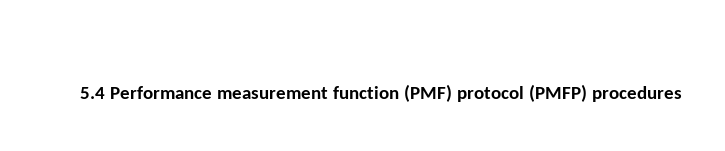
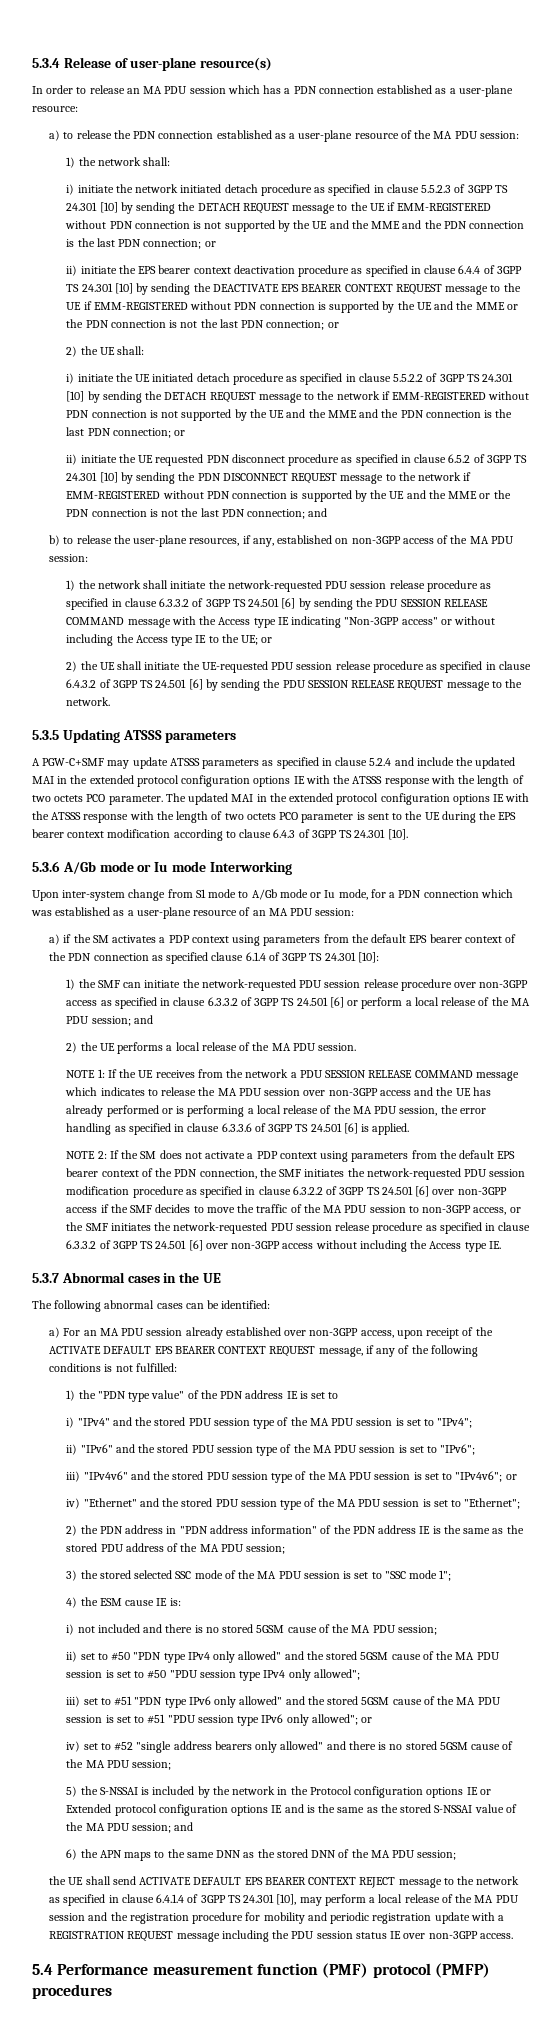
(80, 93) none -> [32,57,273,71] [32,85,513,97] [32,106,78,112] [49,130,519,142] [66,157,171,168] [66,184,508,196] [66,202,492,214] [65,220,525,232] [66,238,216,249] [66,265,522,277] [66,283,521,295] [66,301,518,313] [66,319,339,330] [66,346,145,357] [66,373,514,385] [66,391,530,403] [66,409,513,421] [66,427,186,438] [66,454,528,466] [66,472,472,484] [66,490,511,502] [66,508,328,519] [49,535,514,547] [49,554,89,562] [66,580,492,592] [66,598,488,610] [66,616,496,628] [66,634,273,646] [66,661,531,673] [66,679,523,691] [66,697,111,706] [32,729,237,743] [32,757,516,769] [32,775,524,787] [32,793,530,805] [32,811,517,823] [32,829,408,841] [32,861,292,875] [32,889,513,901] [31,907,355,919] [49,934,517,946] [49,952,379,964] [66,979,529,991] [66,997,530,1009] [66,1015,153,1026] [66,1042,357,1054] [66,1069,519,1081] [65,1087,491,1096] [66,1105,486,1117] [66,1123,410,1135] [66,1150,516,1162] [66,1168,526,1180] [66,1186,507,1198] [66,1204,521,1215] [66,1222,531,1234] [66,1240,501,1252] [32,1272,221,1283] [32,1300,271,1312] [49,1327,493,1339] [49,1345,478,1357] [49,1363,177,1372] [66,1390,339,1402] [66,1417,473,1429] [66,1444,476,1456] [66,1471,517,1483] [66,1498,521,1510] [66,1525,524,1536] [66,1543,286,1554] [66,1570,452,1581] [66,1597,181,1608] [66,1624,437,1635] [66,1651,500,1663] [66,1669,360,1681] [66,1696,501,1708] [66,1714,373,1726] [66,1741,514,1753] [66,1759,172,1770] [66,1786,491,1798] [66,1804,517,1816] [66,1822,194,1833] [66,1849,457,1861] [49,1876,520,1888] [49,1894,519,1906] [49,1912,505,1924] [49,1930,513,1942] 5.3.4 Release of user-plane resource(s) // In order to release an MA PDU session which has a PDN connection established as a user-plane resource: // a) to release the PDN connection established as a user-plane resource of the MA PDU session: // 1) the network shall: // i) initiate the network initiated detach procedure as specified in clause 5.5.2.3 of 3GPP TS 24.301 [10] by sending the DETACH REQUEST message to the UE if EMM-REGISTERED without PDN connection is not supported by the UE and the MME and the PDN connection is the last PDN connection; or // ii) initiate the EPS bearer context deactivation procedure as specified in clause 6.4.4 of 3GPP TS 24.301 [10] by sending the DEACTIVATE EPS BEARER CONTEXT REQUEST message to the UE if EMM-REGISTERED without PDN connection is supported by the UE and the MME or the PDN connection is not the last PDN connection; or // 2) the UE shall: // i) initiate the UE initiated detach procedure as specified in clause 5.5.2.2 of 3GPP TS 24.301 [10] by sending the DETACH REQUEST message to the network if EMM-REGISTERED without PDN connection is not supported by the UE and the MME and the PDN connection is the last PDN connection; or // ii) initiate the UE requested PDN disconnect procedure as specified in clause 6.5.2 of 3GPP TS 24.301 [10] by sending the PDN DISCONNECT REQUEST message to the network if EMM-REGISTERED without PDN connection is supported by the UE and the MME or the PDN connection is not the last PDN connection; and // b) to release the user-plane resources, if any, established on non-3GPP access of the MA PDU session: // 1) the network shall initiate the network-requested PDU session release procedure as specified in clause 6.3.3.2 of 3GPP TS 24.501 [6] by sending the PDU SESSION RELEASE COMMAND message with the Access type IE indicating "Non-3GPP access" or without including the Access type IE to the UE; or // 2) the UE shall initiate the UE-requested PDU session release procedure as specified in clause 6.4.3.2 of 3GPP TS 24.501 [6] by sending the PDU SESSION RELEASE REQUEST message to the network. // 5.3.5 Updating ATSSS parameters // A PGW-C+SMF may update ATSSS parameters as specified in clause 5.2.4 and include the updated MAI in the extended protocol configuration options IE with the ATSSS response with the length of two octets PCO parameter. The updated MAI in the extended protocol configuration options IE with the ATSSS response with the length of two octets PCO parameter is sent to the UE during the EPS bearer context modification according to clause 6.4.3 of 3GPP TS 24.301 [10]. // 5.3.6 A/Gb mode or Iu mode Interworking // Upon inter-system change from S1 mode to A/Gb mode or Iu mode, for a PDN connection which was established as a user-plane resource of an MA PDU session: // a) if the SM activates a PDP context using parameters from the default EPS bearer context of the PDN connection as specified clause 6.1.4 of 3GPP TS 24.301 [10]: // 1) the SMF can initiate the network-requested PDU session release procedure over non-3GPP access as specified in clause 6.3.3.2 of 3GPP TS 24.501 [6] or perform a local release of the MA PDU session; and // 2) the UE performs a local release of the MA PDU session. // NOTE 1: If the UE receives from the network a PDU SESSION RELEASE COMMAND message which indicates to release the MA PDU session over non-3GPP access and the UE has already performed or is performing a local release of the MA PDU session, the error handling as specified in clause 6.3.3.6 of 3GPP TS 24.501 [6] is applied. // NOTE 2: If the SM does not activate a PDP context using parameters from the default EPS bearer context of the PDN connection, the SMF initiates the network-requested PDU session modification procedure as specified in clause 6.3.2.2 of 3GPP TS 24.501 [6] over non-3GPP access if the SMF decides to move the traffic of the MA PDU session to non-3GPP access, or the SMF initiates the network-requested PDU session release procedure as specified in clause 6.3.3.2 of 3GPP TS 24.501 [6] over non-3GPP access without including the Access type IE. // 5.3.7 Abnormal cases in the UE // The following abnormal cases can be identified: // a) For an MA PDU session already established over non-3GPP access, upon receipt of the ACTIVATE DEFAULT EPS BEARER CONTEXT REQUEST message, if any of the following conditions is not fulfilled: // 1) the "PDN type value" of the PDN address IE is set to // i) "IPv4" and the stored PDU session type of the MA PDU session is set to "IPv4"; // ii) "IPv6" and the stored PDU session type of the MA PDU session is set to "IPv6"; // iii) "IPv4v6" and the stored PDU session type of the MA PDU session is set to "IPv4v6"; or // iv) "Ethernet" and the stored PDU session type of the MA PDU session is set to "Ethernet"; // 2) the PDN address in "PDN address information" of the PDN address IE is the same as the stored PDU address of the MA PDU session; // 3) the stored selected SSC mode of the MA PDU session is set to "SSC mode 1"; // 4) the ESM cause IE is: // i) not included and there is no stored 5GSM cause of the MA PDU session; // ii) set to #50 "PDN type IPv4 only allowed" and the stored 5GSM cause of the MA PDU session is set to #50 "PDU session type IPv4 only allowed"; // iii) set to #51 "PDN type IPv6 only allowed" and the stored 5GSM cause of the MA PDU session is set to #51 "PDU session type IPv6 only allowed"; or // iv) set to #52 "single address bearers only allowed" and there is no stored 5GSM cause of the MA PDU session; // 5) the S-NSSAI is included by the network in the Protocol configuration options IE or Extended protocol configuration options IE and is the same as the stored S-NSSAI value of the MA PDU session; and // 6) the APN maps to the same DNN as the stored DNN of the MA PDU session; // the UE shall send ACTIVATE DEFAULT EPS BEARER CONTEXT REJECT message to the network as specified in clause 6.4.1.4 of 3GPP TS 24.301 [10], may perform a local release of the MA PDU session and the registration procedure for mobility and periodic registration update with a REGISTRATION REQUEST message including the PDU session status IE over non-3GPP access. //

